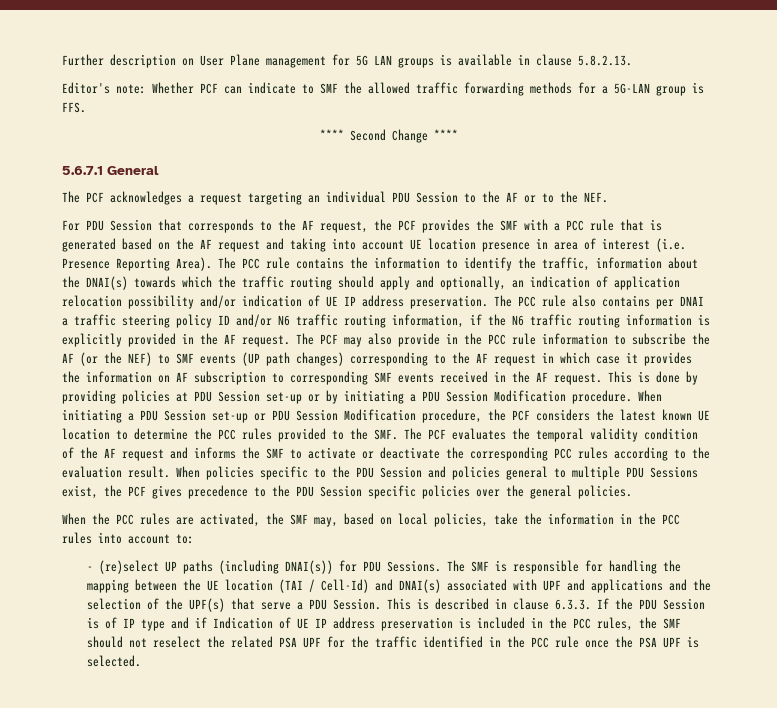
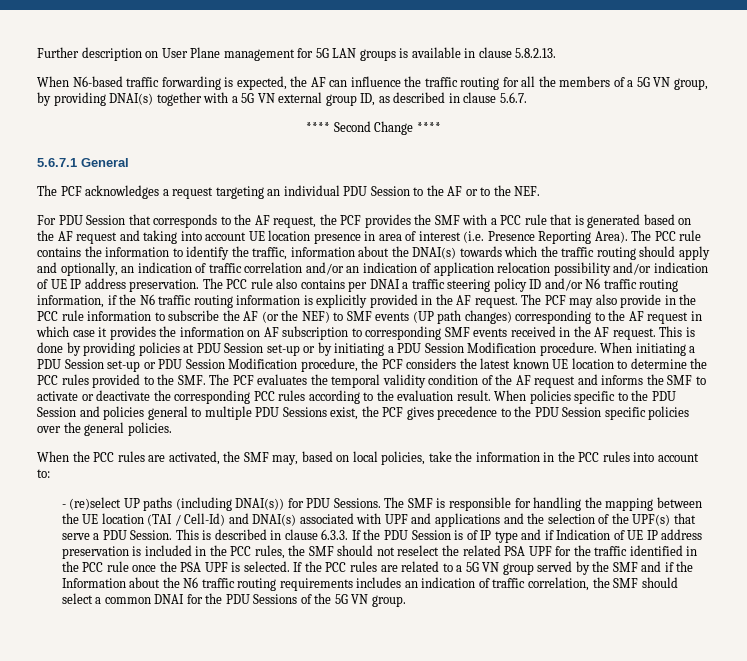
[62,82,704,96] [62,102,86,113] Editor's note: Whether PCF can indicate to SMF the allowed traffic forwarding methods for a 5G-LAN group is FFS. -> [37,76,708,90] [37,92,527,106] When N6-based traffic forwarding is expected, the AF can influence the traffic routing for all the members of a 5G VN group, by providing DNAI(s) together with a 5G VN external group ID, as described in clause 5.6.7.
(608, 282) none -> [208,262,432,275] traffic correlation and/or an indication of
(142, 661) none -> [293,561,694,575] [61,577,678,591] [61,593,406,607] If the PCC rules are related to a 5G VN group served by the SMF and if the Information about the N6 traffic routing requirements includes an indication of traffic correlation, the SMF should select a common DNAI for the PDU Sessions of the 5G VN group.

